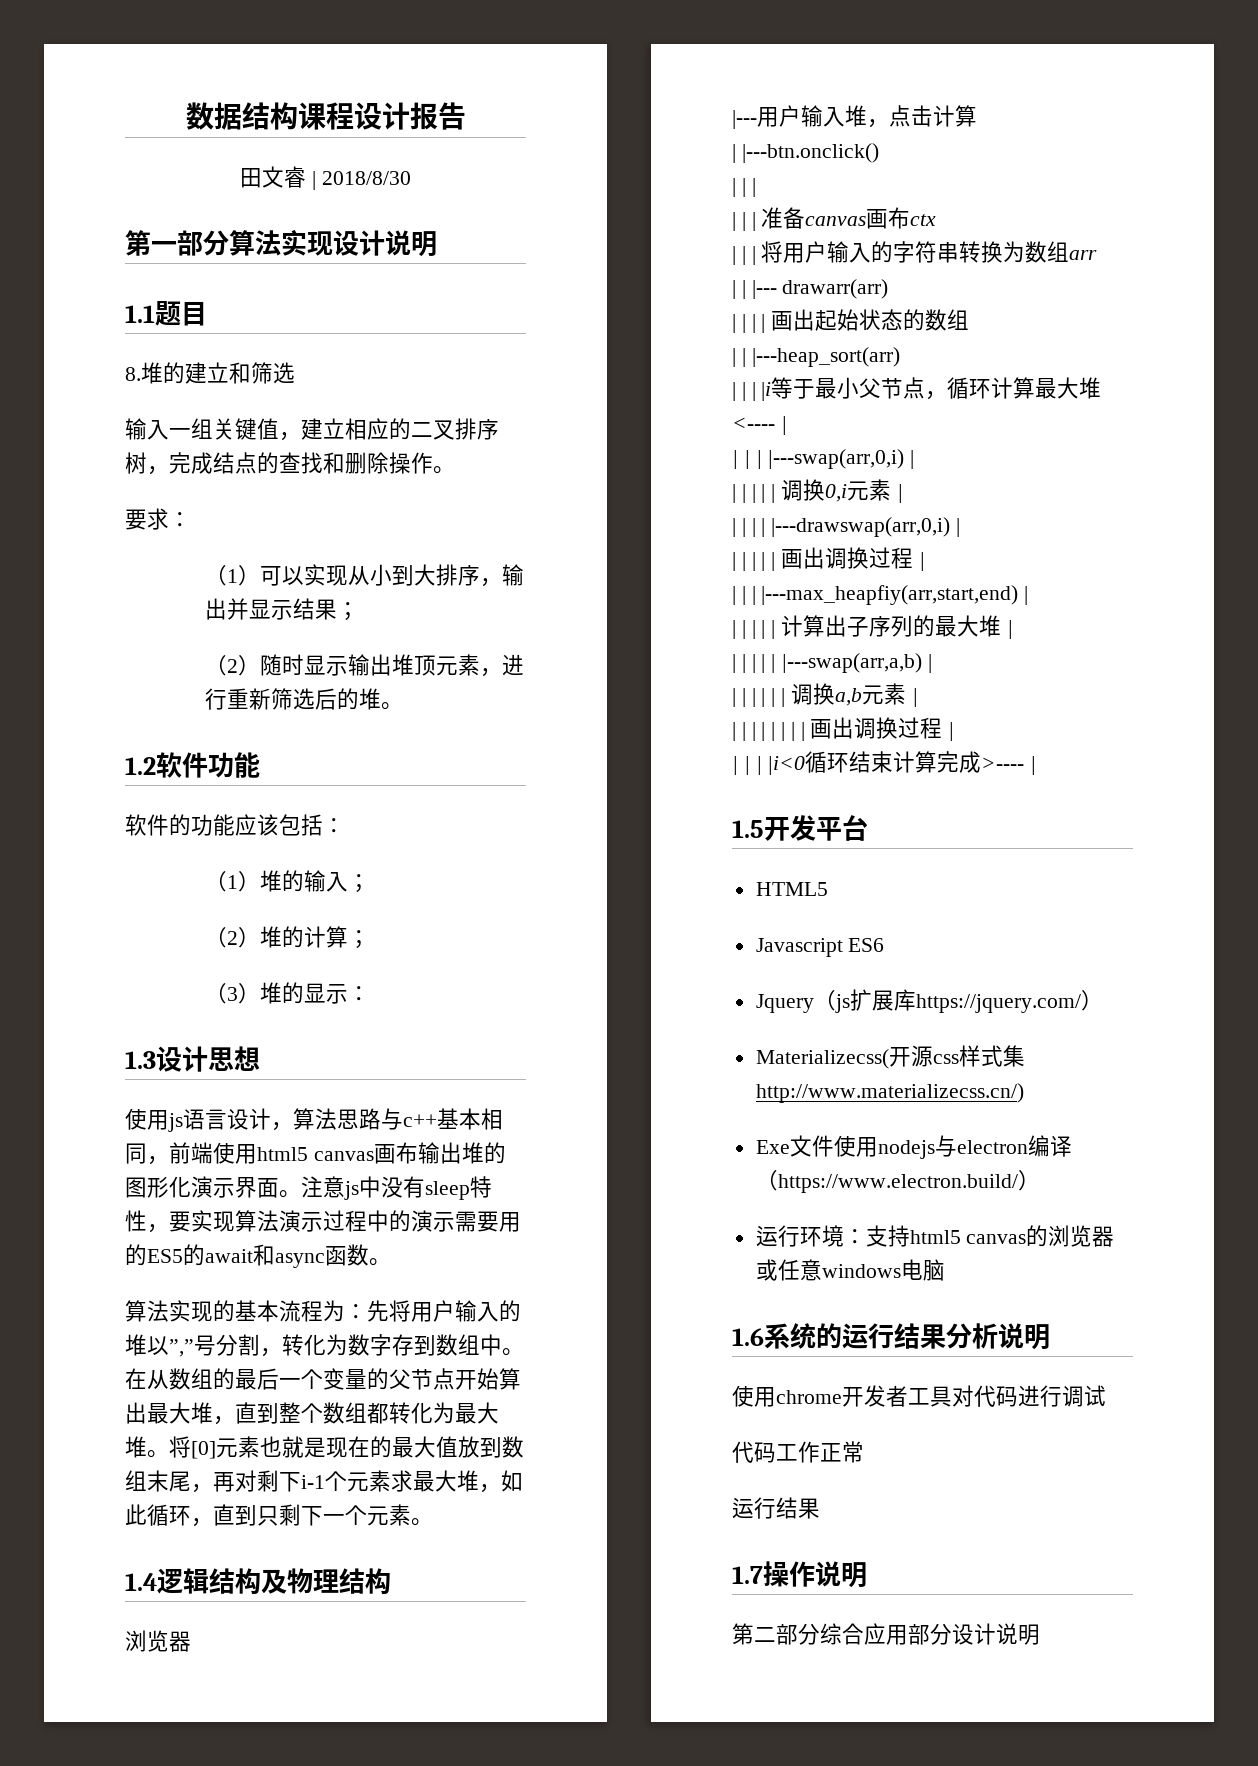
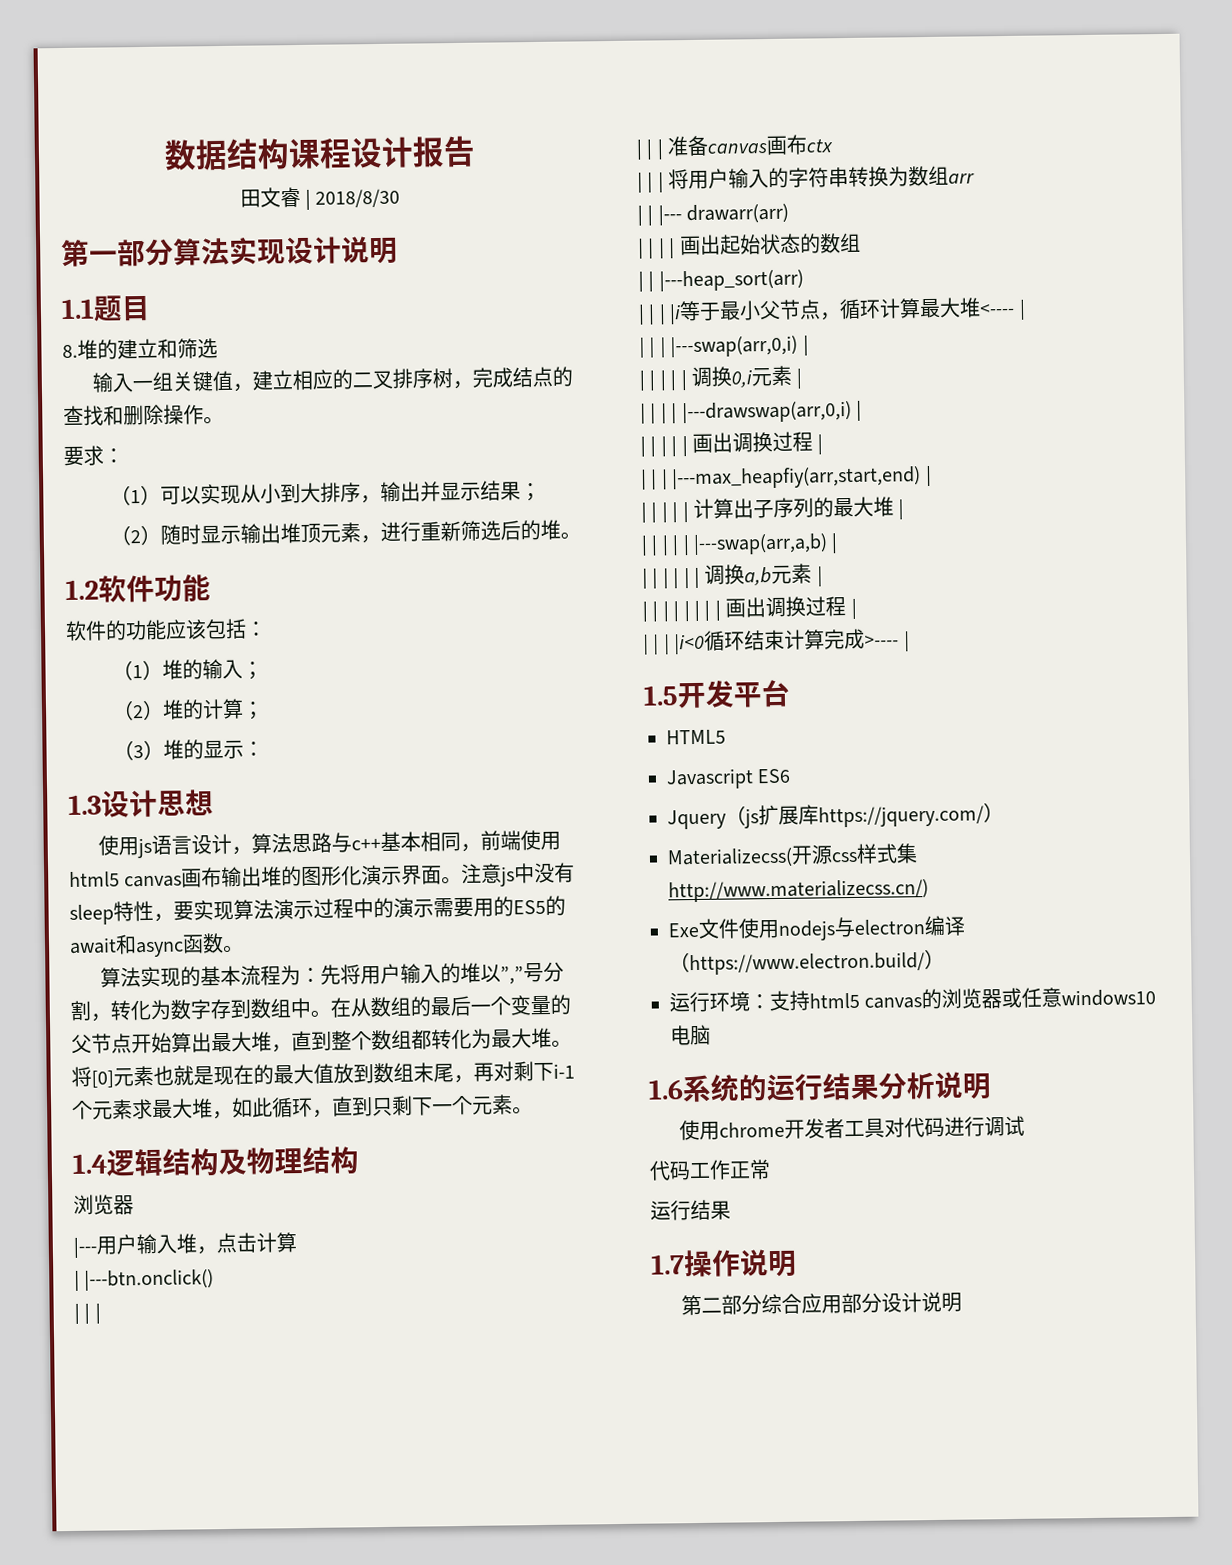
[821,1264,901,1278] windows -> [1061,989,1157,1007] windows10

